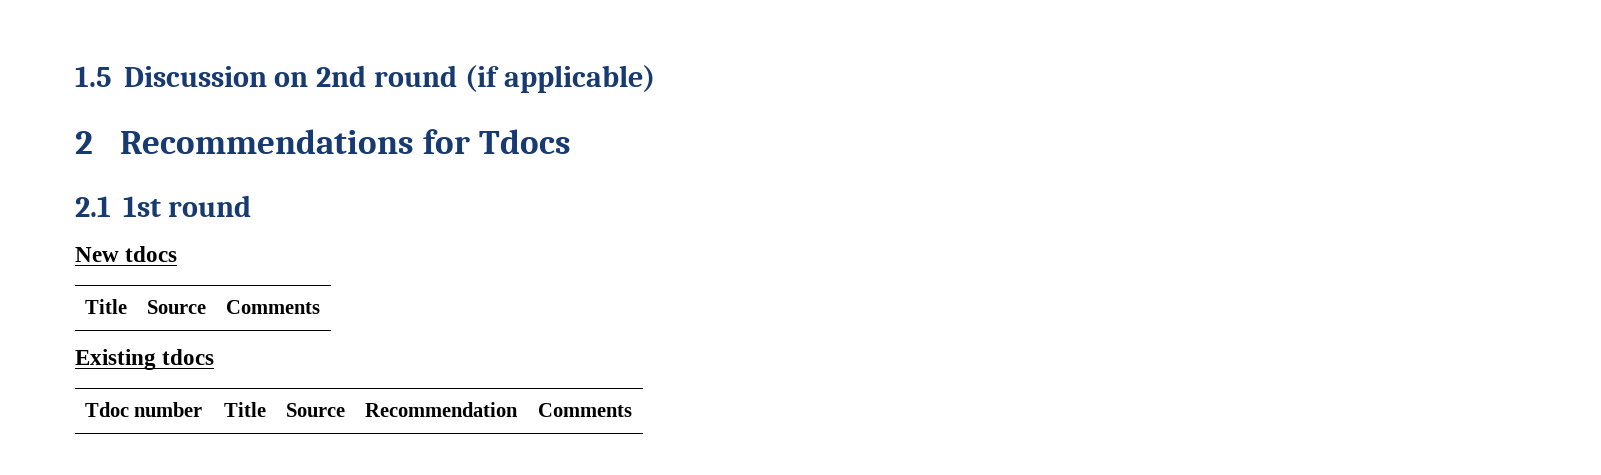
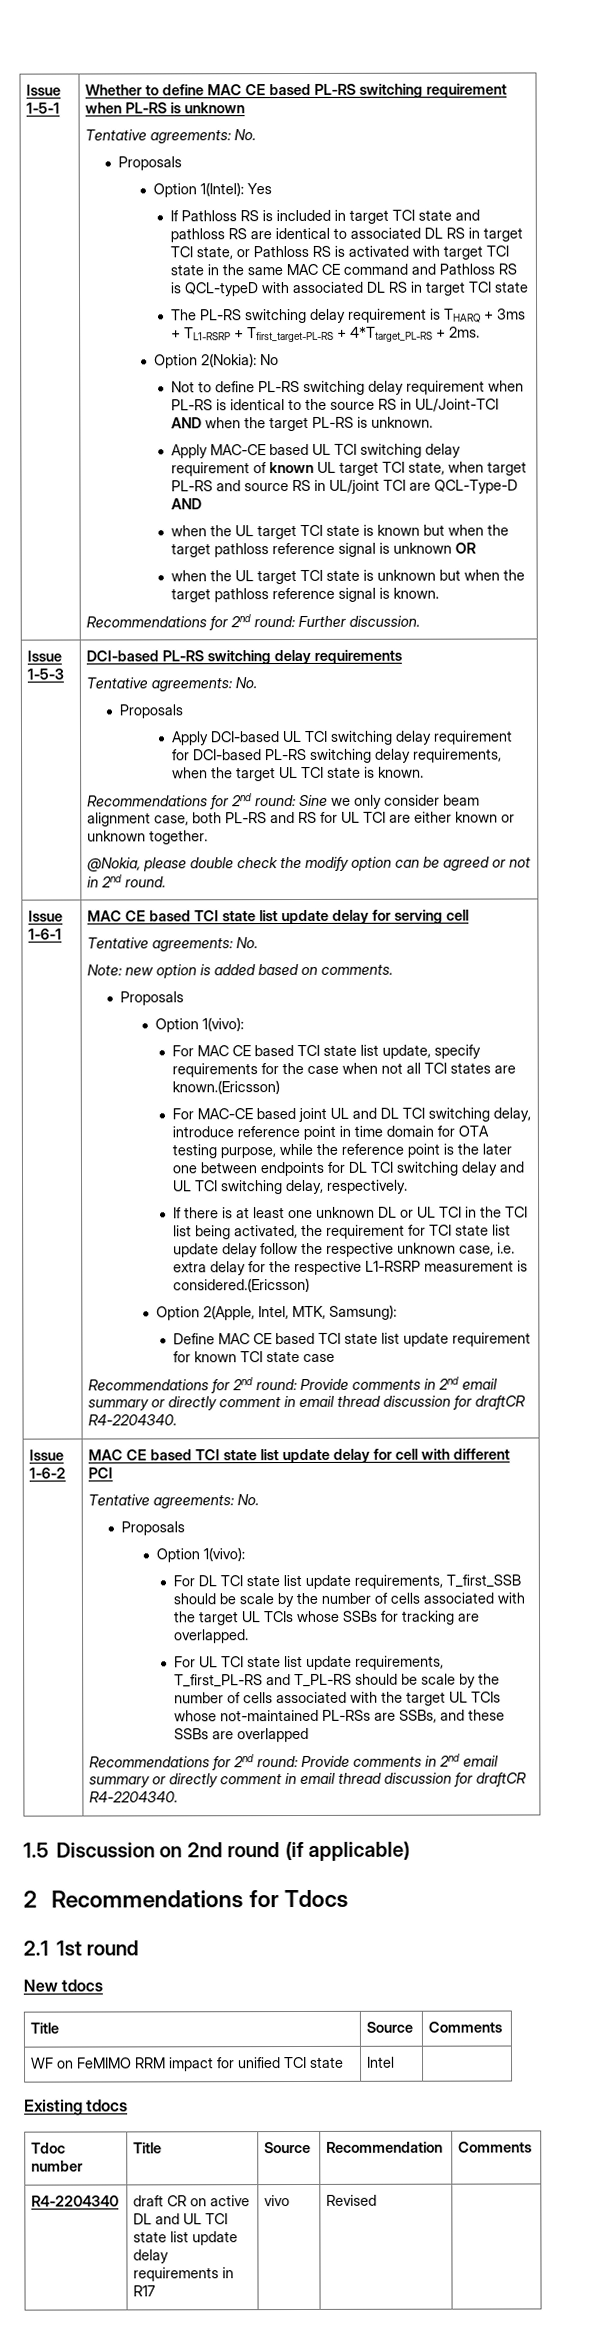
(75, 76) none -> [26,84,62,96] [26,102,61,114] [85,83,508,98] [85,102,246,114] [85,129,257,144] [118,156,183,171] [152,182,272,198] [169,209,480,224] [169,227,523,243] [169,245,509,260] [169,263,517,276] [169,281,528,297] [170,308,526,324] [170,326,480,343] [153,353,279,369] [170,380,524,395] [170,398,499,412] [170,416,433,432] [170,443,461,459] [170,461,527,477] [170,479,518,494] [170,498,202,510] [170,524,509,540] [170,542,476,558] [170,569,525,585] [170,587,439,603] [86,614,421,631] [27,650,63,662] [27,668,65,680] [86,649,403,665] [86,677,258,692] [119,704,184,719] [170,730,513,746] [171,748,502,763] [171,766,424,782] [87,793,481,810] [87,811,516,827] [87,830,209,845] [87,856,532,872] [87,874,167,888] [28,910,64,922] [28,928,63,940] [87,909,470,925] [87,937,259,952] [87,963,394,979] [120,991,185,1006] [154,1017,244,1033] [171,1044,481,1059] [171,1062,516,1078] [171,1080,280,1095] [171,1107,531,1123] [171,1125,489,1140] [171,1143,512,1159] [171,1161,524,1177] [172,1179,408,1195] [172,1206,528,1219] [172,1224,511,1240] [172,1242,515,1258] [172,1260,528,1276] [172,1277,310,1293] [155,1304,397,1321] [172,1332,531,1347] [172,1351,335,1363] [88,1376,499,1394] [88,1395,527,1411] [88,1414,178,1426] [29,1449,65,1461] [29,1467,67,1479] [88,1448,511,1464] [88,1467,114,1479] [88,1494,260,1509] [121,1521,186,1536] [155,1547,245,1563] [172,1574,521,1589] [172,1592,525,1608] [172,1610,480,1626] [173,1629,249,1644] [173,1655,444,1670] [173,1673,500,1688] [173,1691,501,1706] [173,1709,505,1723] [173,1727,309,1743] [89,1753,500,1771] [89,1772,528,1788] [89,1791,179,1803] Issue 1-5-1 | Whether to define MAC CE based PL-RS switching requirement when PL-RS is unknown // Tentative agreements: No. // Proposals // Option 1(Intel): Yes // If Pathloss RS is included in target TCI state and pathloss RS are identical to associated DL RS in target TCI state, or Pathloss RS is activated with target TCI state in the same MAC CE command and Pathloss RS is QCL-typeD with associated DL RS in target TCI state // The PL-RS switching delay requirement is THARQ + 3ms + TL1-RSRP + Tfirst_target-PL-RS + 4*Ttarget_PL-RS + 2ms. // Option 2(Nokia): No // Not to define PL-RS switching delay requirement when PL-RS is identical to the source RS in UL/Joint-TCI AND when the target PL-RS is unknown. // Apply MAC-CE based UL TCI switching delay requirement of known UL target TCI state, when target PL-RS and source RS in UL/joint TCI are QCL-Type-D AND // when the UL target TCI state is known but when the target pathloss reference signal is unknown OR // when the UL target TCI state is unknown but when the target pathloss reference signal is known. // Recommendations for 2nd round: Further discussion. // Issue 1-5-3 | DCI-based PL-RS switching delay requirements // Tentative agreements: No. // Proposals // Apply DCI-based UL TCI switching delay requirement for DCI-based PL-RS switching delay requirements, when the target UL TCI state is known. // Recommendations for 2nd round: Sine we only consider beam alignment case, both PL-RS and RS for UL TCI are either known or unknown together. // @Nokia, please double check the modify option can be agreed or not in 2nd round. // Issue 1-6-1 | MAC CE based TCI state list update delay for serving cell // Tentative agreements: No. // Note: new option is added based on comments. // Proposals // Option 1(vivo): // For MAC CE based TCI state list update, specify requirements for the case when not all TCI states are known.(Ericsson) // For MAC-CE based joint UL and DL TCI switching delay, introduce reference point in time domain for OTA testing purpose, while the reference point is the later one between endpoints for DL TCI switching delay and UL TCI switching delay, respectively. // If there is at least one unknown DL or UL TCI in the TCI list being activated, the requirement for TCI state list update delay follow the respective unknown case, i.e. extra delay for the respective L1-RSRP measurement is considered.(Ericsson) // Option 2(Apple, Intel, MTK, Samsung): // Define MAC CE based TCI state list update requirement for known TCI state case // Recommendations for 2nd round: Provide comments in 2nd email summary or directly comment in email thread discussion for draftCR R4-2204340. // Issue 1-6-2 | MAC CE based TCI state list update delay for cell with different PCI // Tentative agreements: No. // Proposals // Option 1(vivo): // For DL TCI state list update requirements, T_first_SSB should be scale by the number of cells associated with the target UL TCIs whose SSBs for tracking are overlapped. // For UL TCI state list update requirements, T_first_PL-RS and T_PL-RS should be scale by the number of cells associated with the target UL TCIs whose not-maintained PL-RSs are SSBs, and these SSBs are overlapped // Recommendations for 2nd round: Provide comments in 2nd email summary or directly comment in email thread discussion for draftCR R4-2204340. //
(320, 307) none -> [30,2056,345,2072] [366,2056,396,2068] // WF on FeMIMO RRM impact for unified TCI state | Intel |
(632, 410) none -> [31,2195,120,2207] [133,2195,251,2207] [133,2213,229,2225] [133,2231,239,2246] [133,2249,170,2264] [133,2267,235,2282] [133,2285,157,2297] [264,2195,291,2207] [326,2194,378,2206] // R4-2204340 | draft CR on active DL and UL TCI state list update delay requirements in R17 | vivo | Revised |

